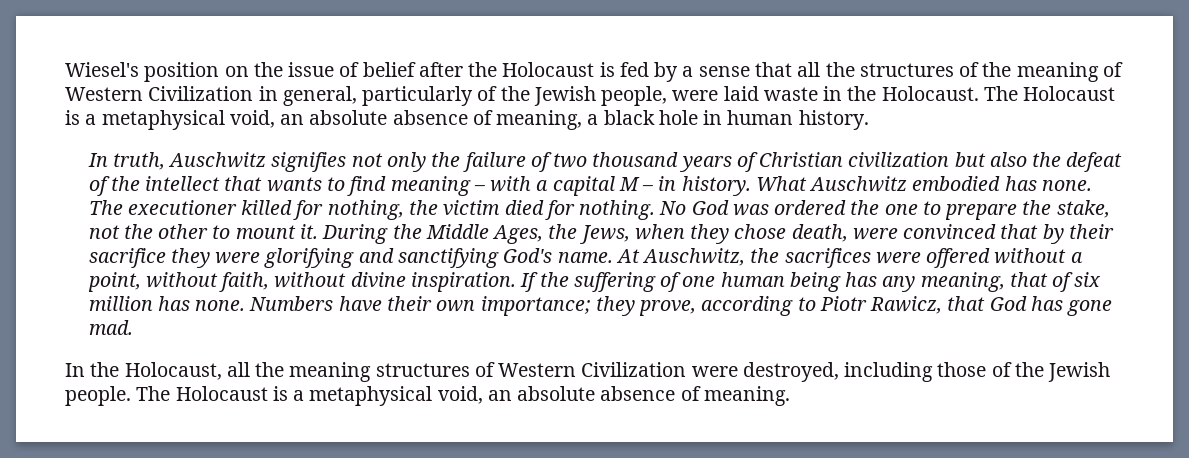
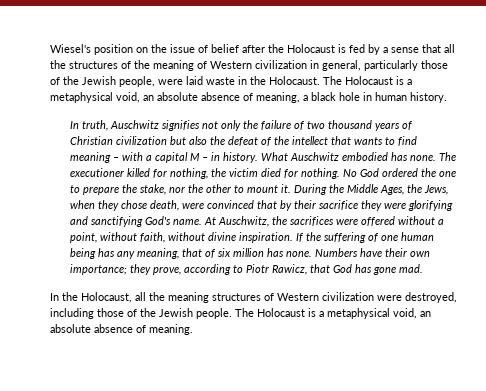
[148,86,254,101] Civilization -> [255,60,307,69] civilization
(474, 96) none -> [421,60,448,69] those
[732,204,769,216] was -> (380, 172) none
[88,225,120,239] not -> [169,186,186,193] nor
[581,362,687,377] Civilization -> [322,292,374,301] civilization

